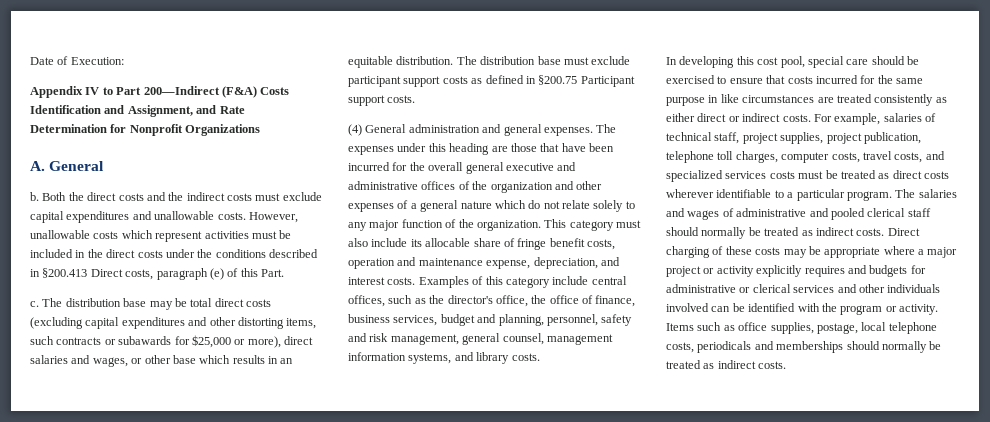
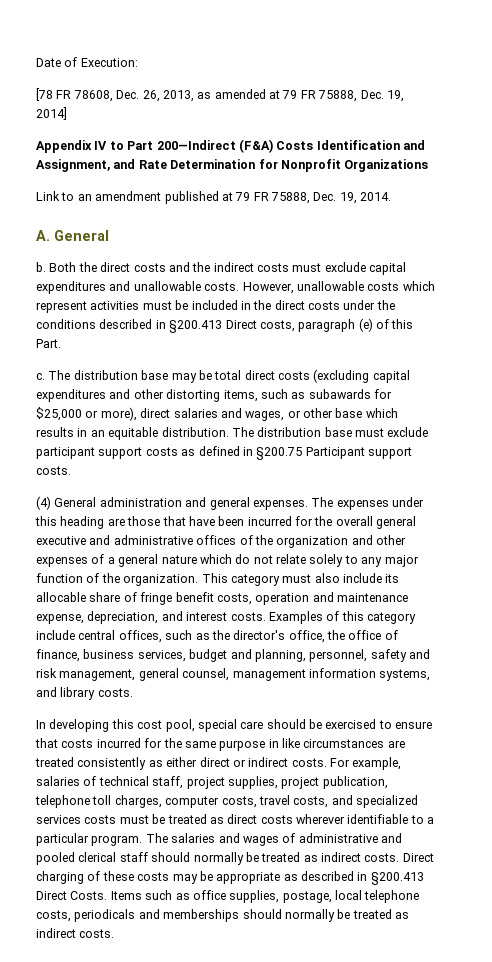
(124, 61) none -> [36,88,404,102] [36,107,67,120] // [78 FR 78608, Dec. 26, 2013, as amended at 79 FR 75888, Dec. 19, 2014]
(261, 130) none -> [36,191,392,204] // Link to an amendment published at 79 FR 75888, Dec. 19, 2014.
[56,337,116,345] contracts or -> [291,392,306,399] as
[883,246,958,258] [666,265,926,277] [666,284,941,293] [666,303,938,315] where a major project or activity explicitly requires and budgets for administrative or clerical services and other individuals involved can be identified with the program or activity. -> [283,871,424,885] [36,891,108,900] as described in §200.413 Direct Costs.

